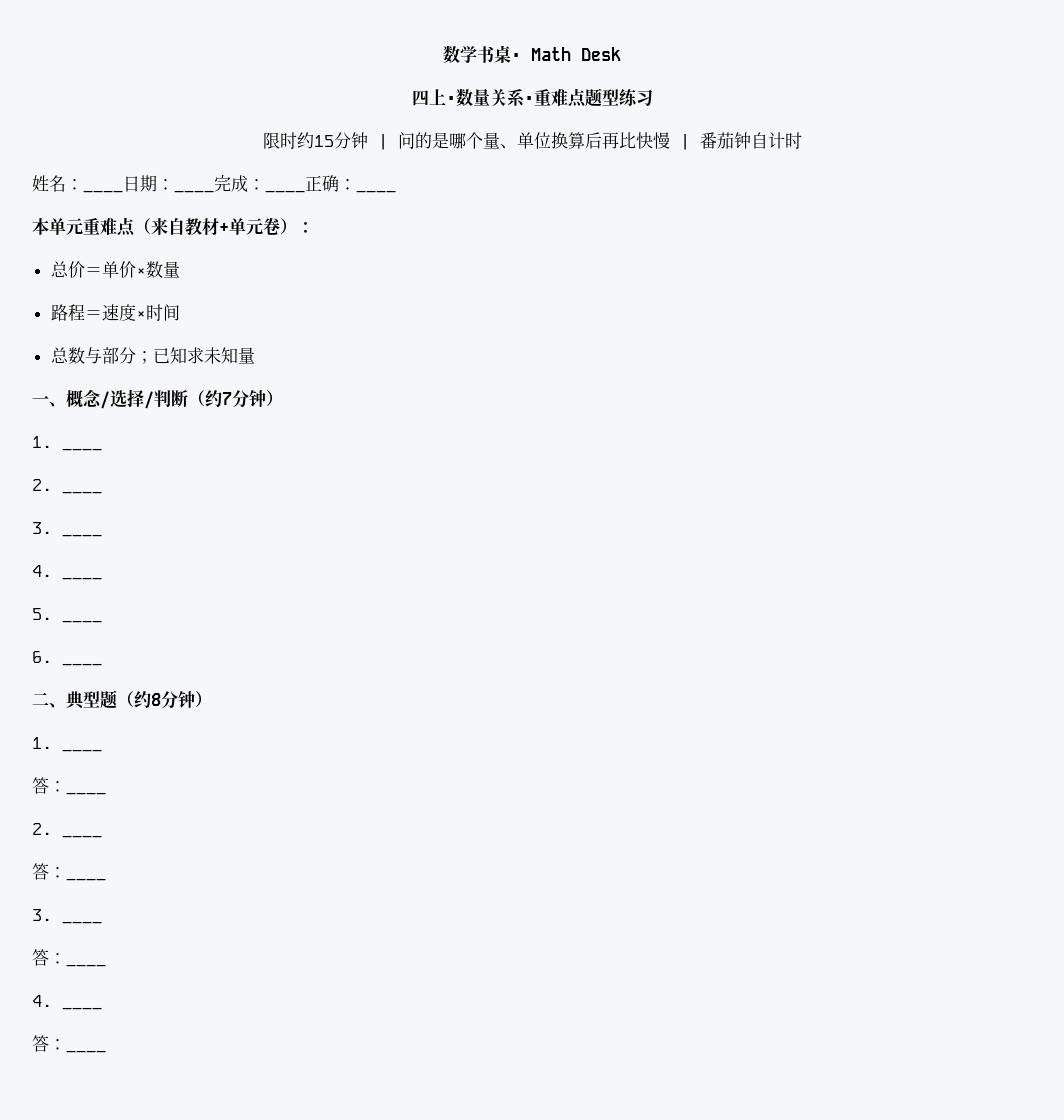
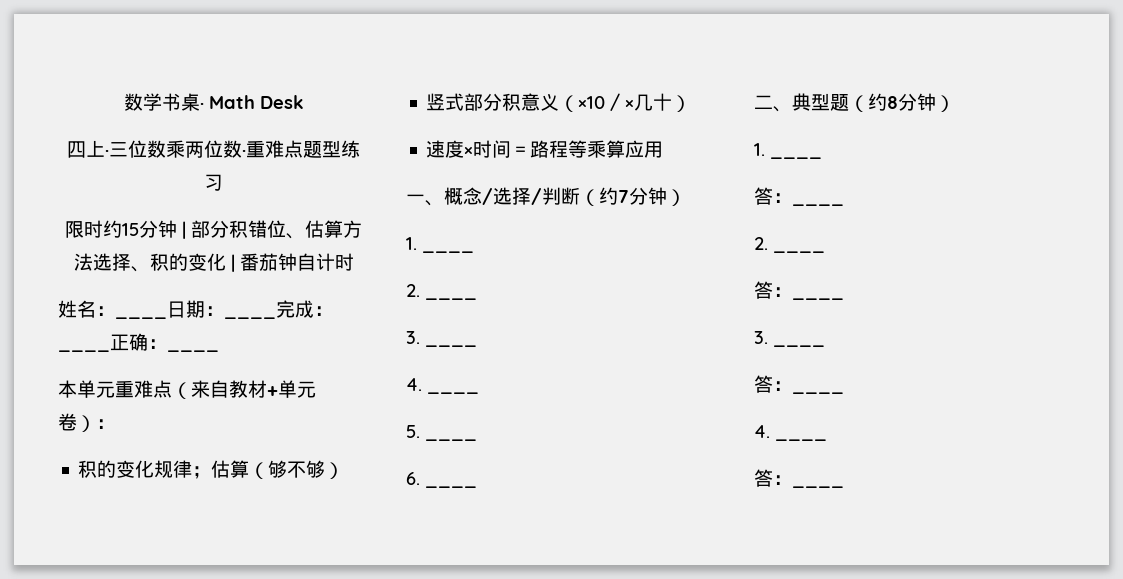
[455,88,525,107] 数量关系 -> [109,140,242,158] 三位数乘两位数
[397,132,670,149] 问的是哪个量、单位换算后再比快慢 -> [191,220,362,239] [73,253,226,272] 部分积错位、估算方法选择、积的变化
[50,261,180,278] [50,304,180,321] [50,347,255,364] 总价＝单价×数量 // 路程＝速度×时间 // 总数与部分；已知求未知量 -> [78,460,345,479] [426,93,692,112] [426,140,664,158] 积的变化规律；估算（够不够） // 竖式部分积意义（×10 / ×几十） // 速度×时间＝路程等乘算应用

